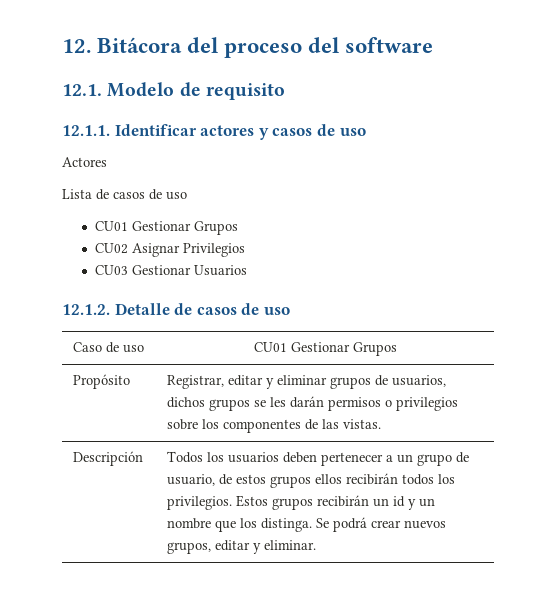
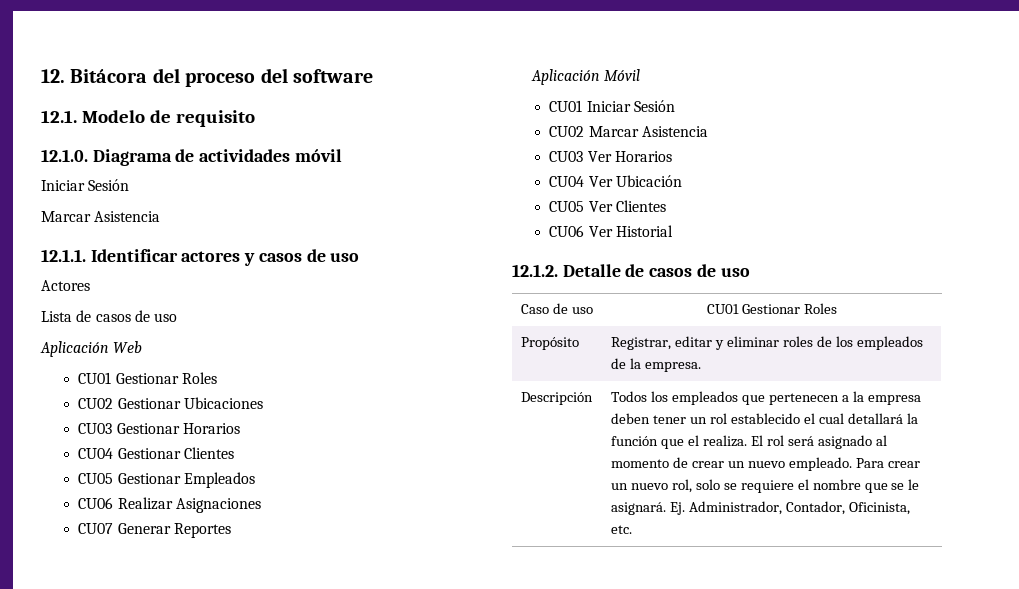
(285, 91) none -> [41,149,342,166] [41,179,130,191] [41,211,161,222] // 12.1.0. Diagrama de actividades móvil // Iniciar Sesión // Marcar Asistencia
[95,221,239,235] [95,243,246,257] // CU01 Gestionar Grupos // CU02 Asignar Privilegios -> [40,341,143,357] [78,372,217,384] [78,397,263,409] // Aplicación Web // CU01 Gestionar Roles // CU02 Gestionar Ubicaciones
[194,265,248,276] Usuarios -> [182,423,240,434] [78,447,234,459] [78,472,255,488] [78,497,261,513] [78,523,231,538] [530,69,641,85] [549,100,675,112] [549,126,708,137] [549,151,672,162] [549,175,682,187] [549,200,666,212] [549,225,673,237] Horarios // CU04 Gestionar Clientes // CU05 Gestionar Empleados // CU06 Realizar Asignaciones // CU07 Generar Reportes // Aplicación Móvil // CU01 Iniciar Sesión // CU02 Marcar Asistencia // CU03 Ver Horarios // CU04 Ver Ubicación // CU05 Ver Clientes // CU06 Ver Historial
[352,342,397,356] Grupos -> [803,303,837,314] Roles
[330,375,447,389] [167,396,459,411] [167,419,382,433] [73,451,144,466] [167,451,470,466] [167,473,456,488] [167,495,436,510] [167,517,447,532] [167,540,317,554] grupos de usuarios, dichos grupos se les darán permisos o privilegios sobre los componentes de las vistas. // Descripción | Todos los usuarios deben pertenecer a un grupo de usuario, de estos grupos ellos recibirán todos los privilegios. Estos grupos recibirán un id y un nombre que los distinga. Se podrá crear nuevos grupos, editar y eliminar. -> [782,336,923,350] [611,358,702,372] [521,392,594,405] [611,391,921,405] [611,413,918,424] [611,435,887,449] [611,457,920,471] [611,479,920,493] [611,501,910,515] [611,525,633,534] roles de los empleados de la empresa. // Descripción | Todos los empleados que pertenecen a la empresa deben tener un rol establecido el cual detallará la función que el realiza. El rol será asignado al momento de crear un nuevo empleado. Para crear un nuevo rol, solo se requiere el nombre que se le asignará. Ej. Administrador, Contador, Oficinista, etc.

